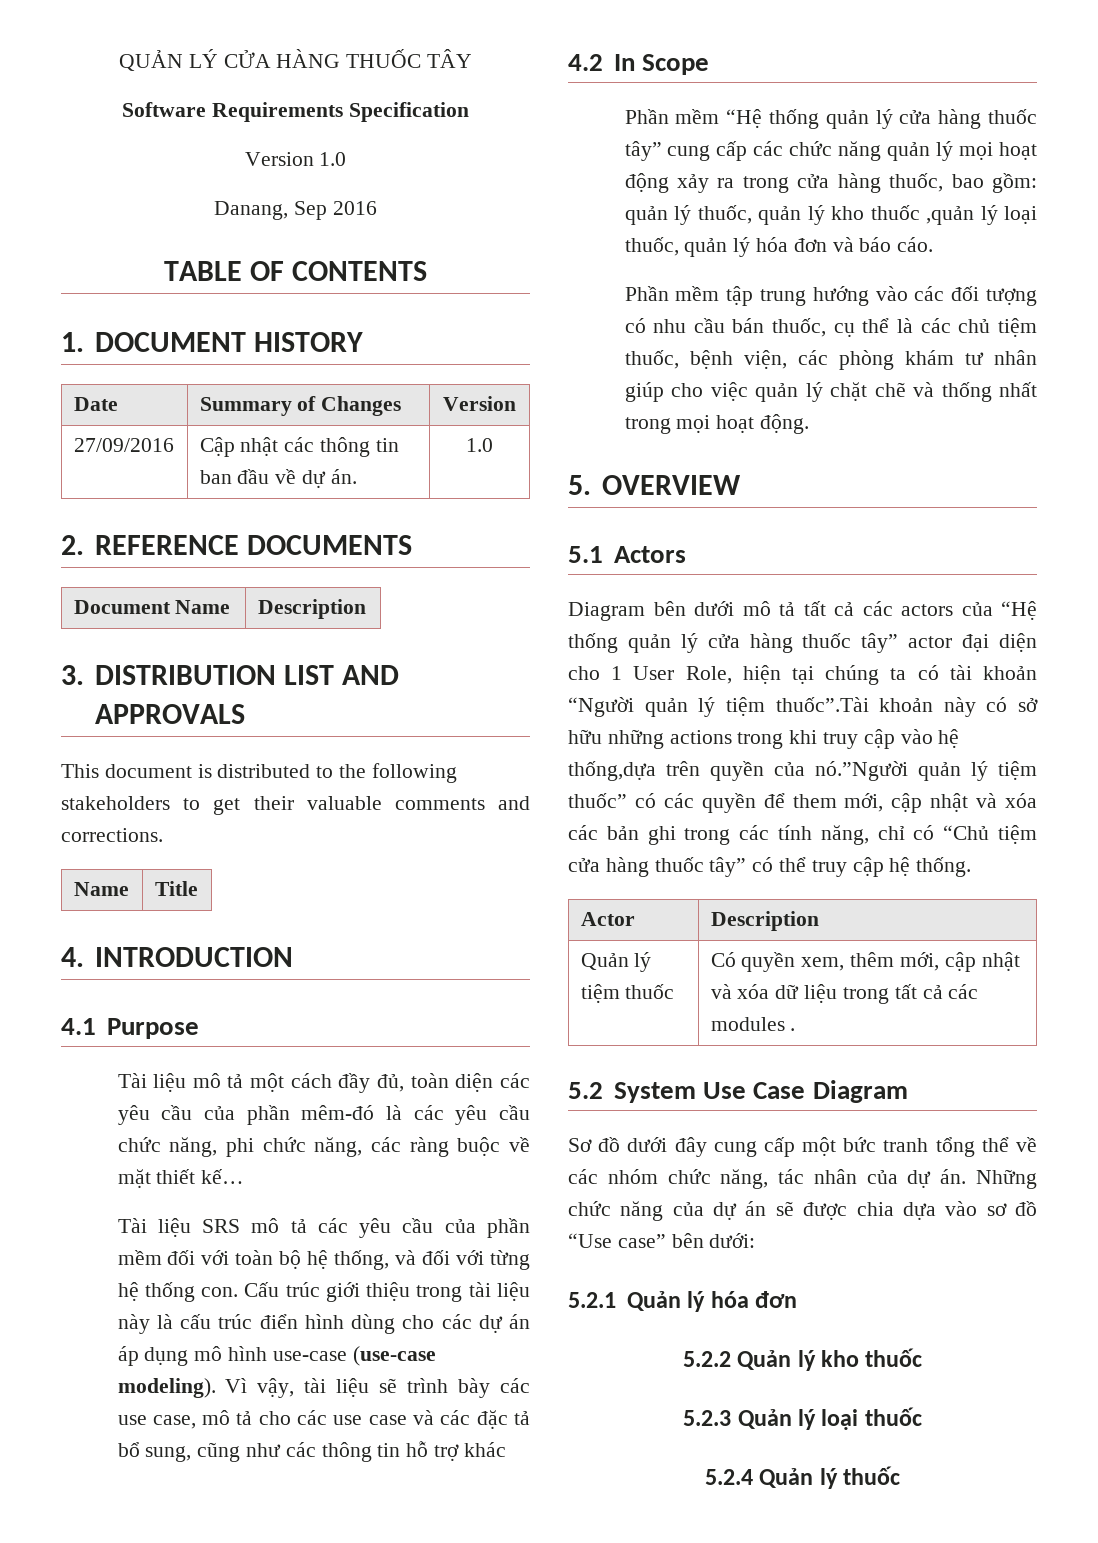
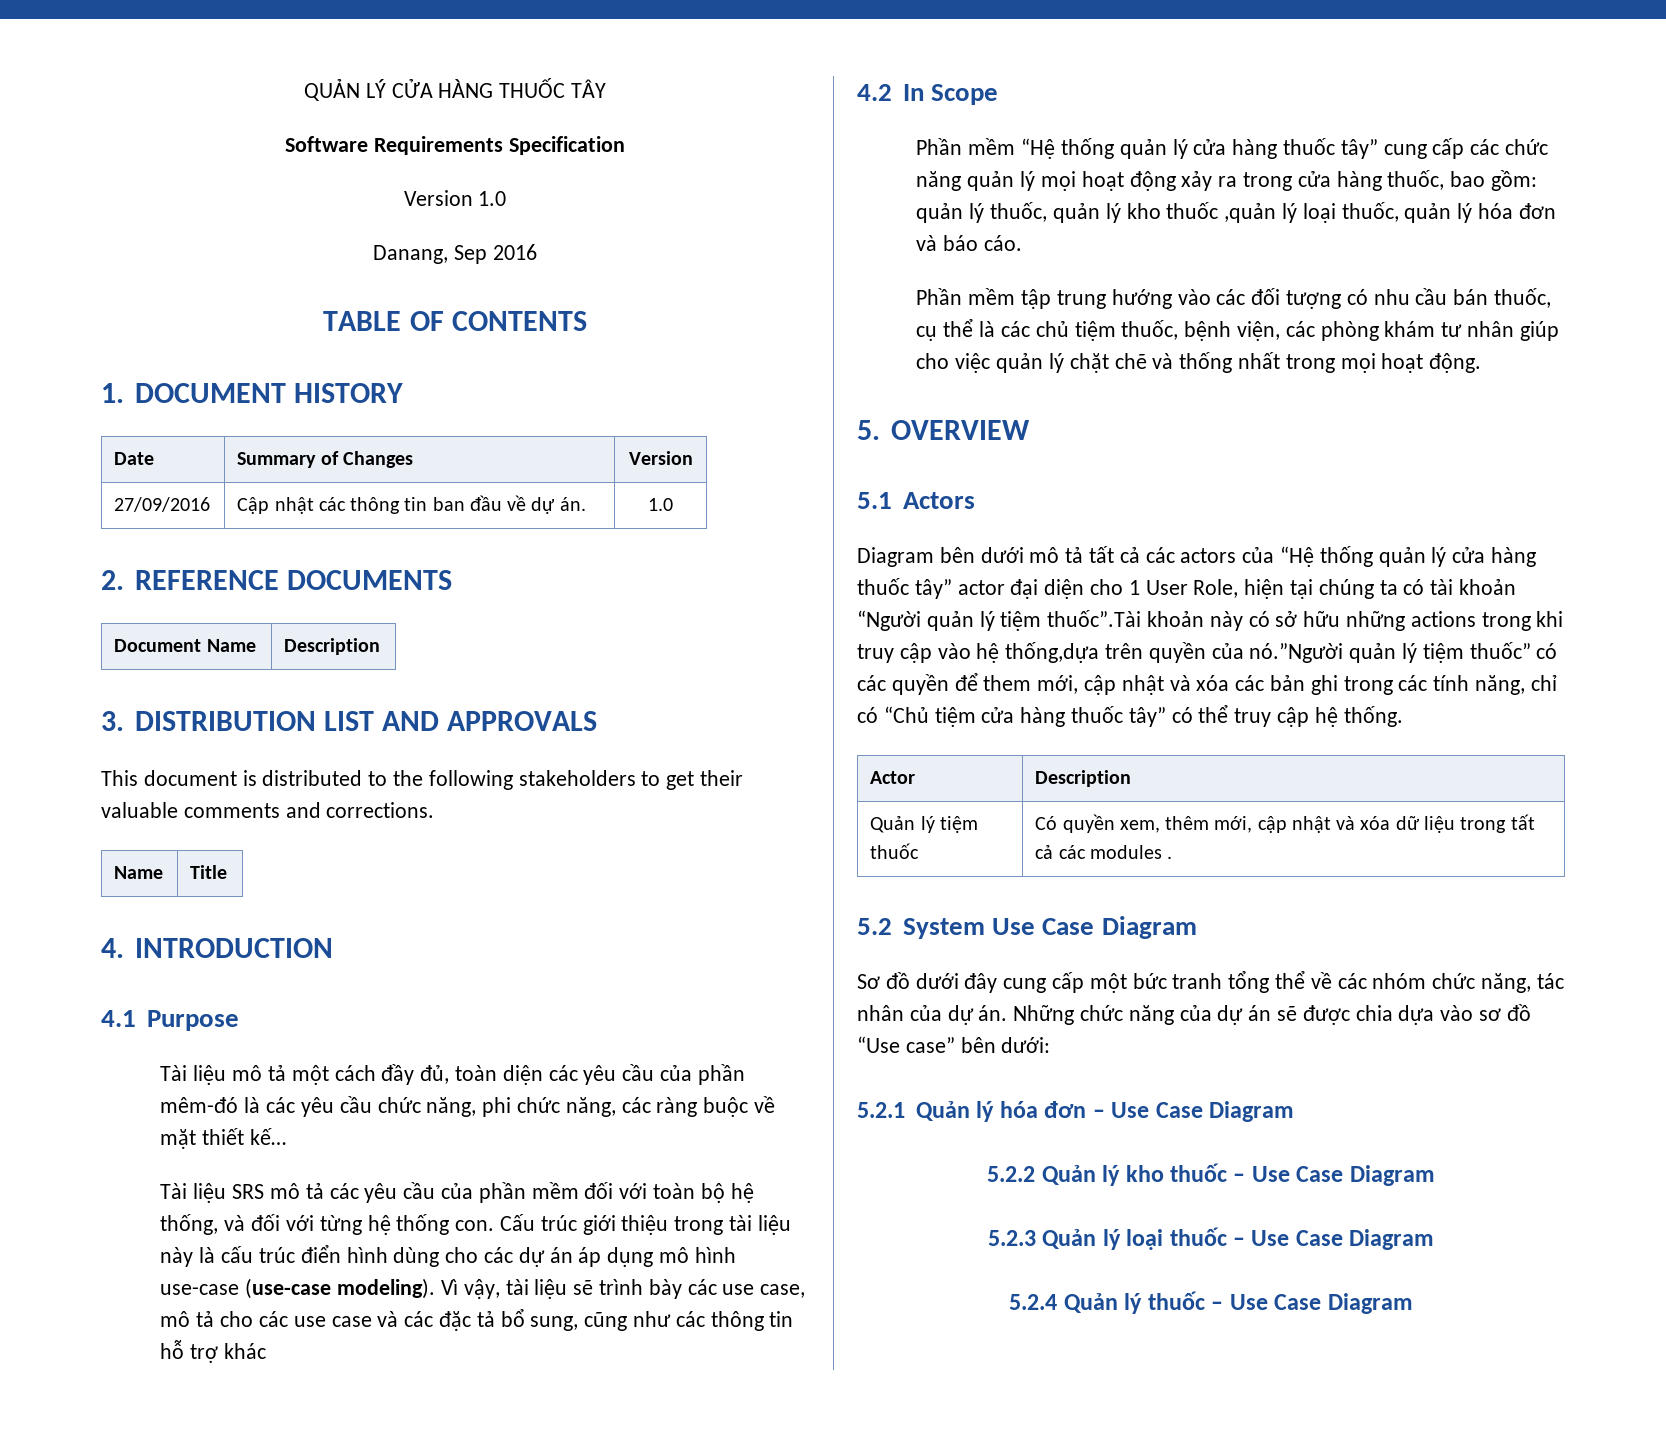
(798, 1299) none -> [1092,1101,1295,1122] – Use Case Diagram
(923, 1357) none -> [1233,1165,1435,1186] – Use Case Diagram
(922, 1416) none -> [1232,1229,1435,1250] – Use Case Diagram
(901, 1475) none -> [1211,1293,1413,1314] – Use Case Diagram

